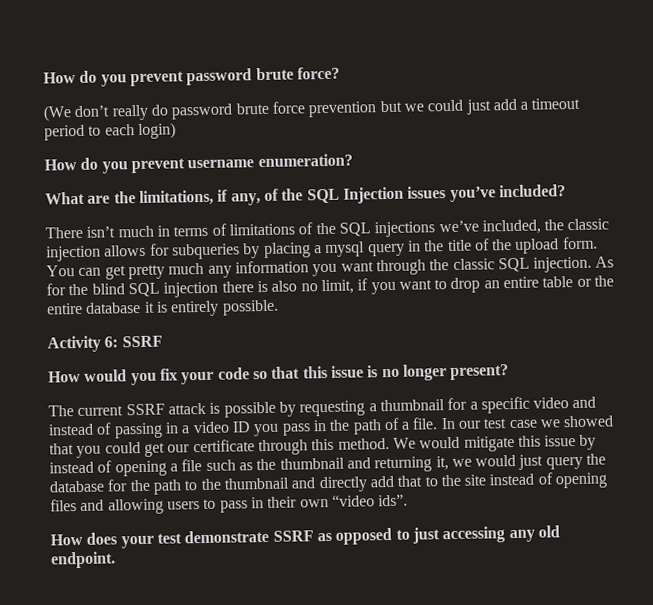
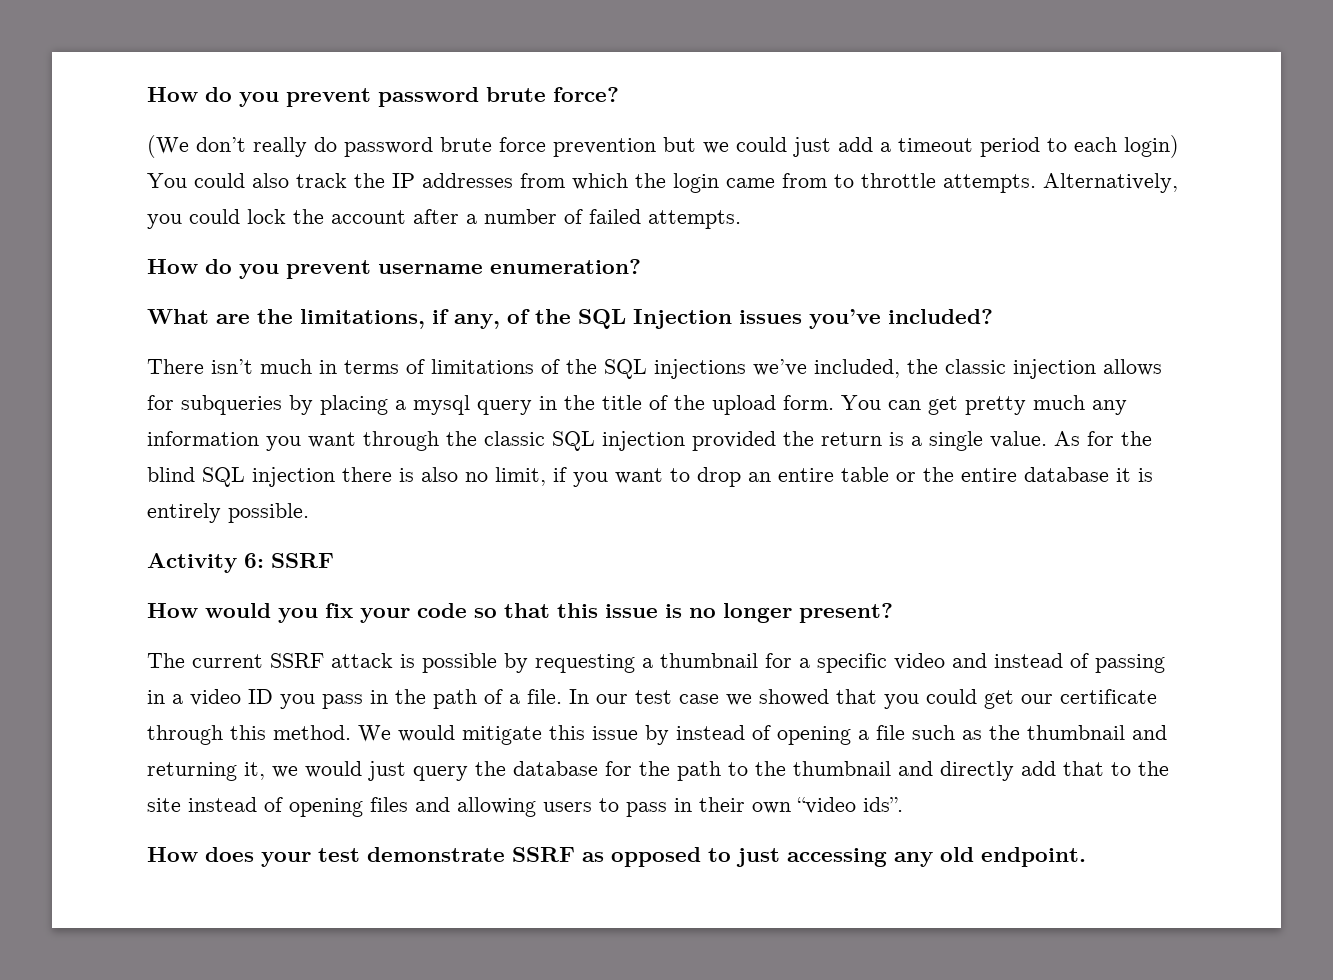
(176, 131) none -> [147,173,1178,193] [147,209,741,229] You could also track the IP addresses from which the login came from to throttle attempts. Alternatively, you could lock the account after a number of failed attempts.
[533,256,593,273] injection. -> [602,431,1047,451] injection provided the return is a single value.

